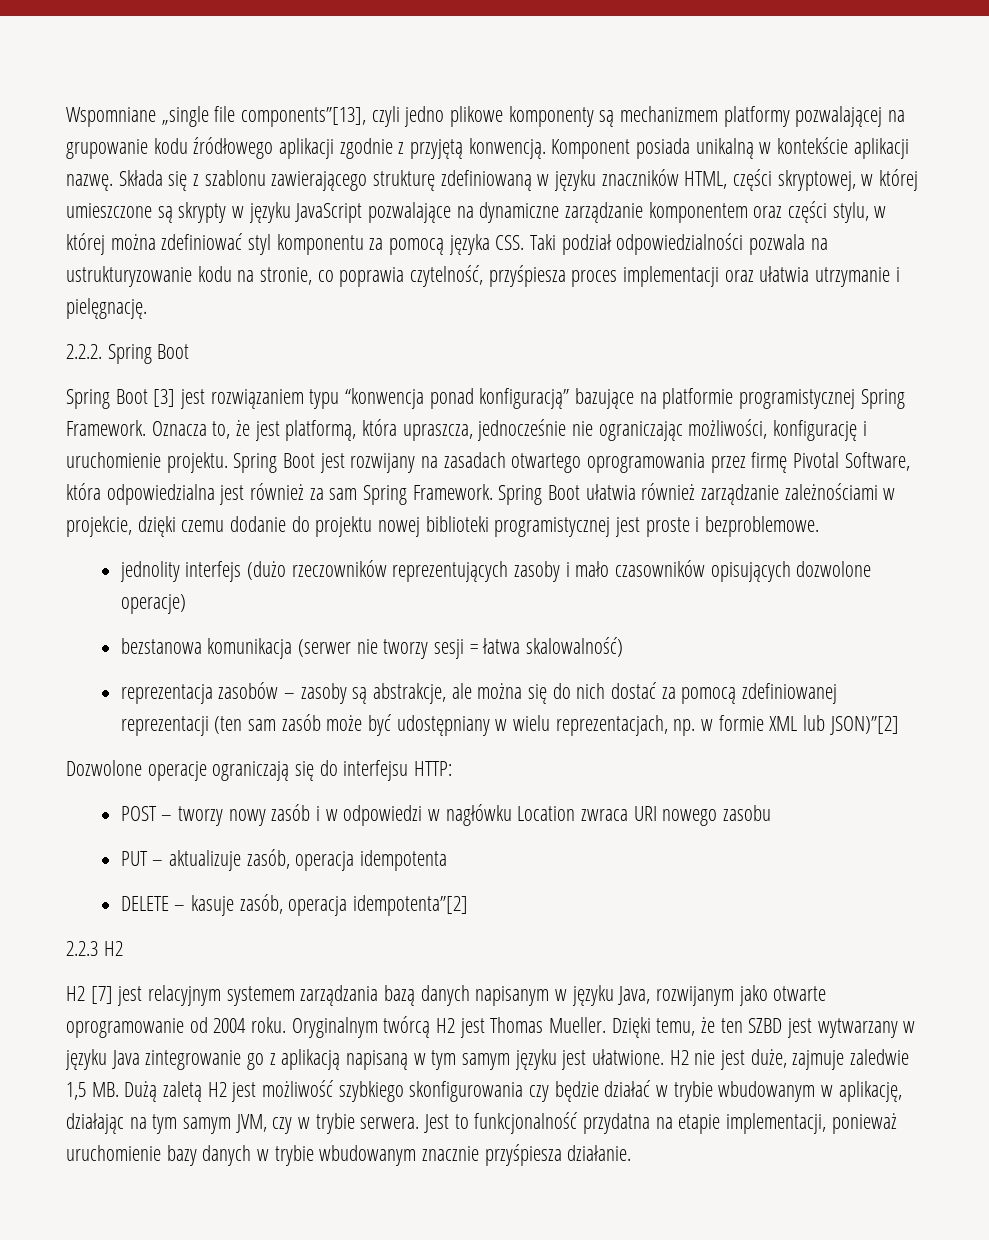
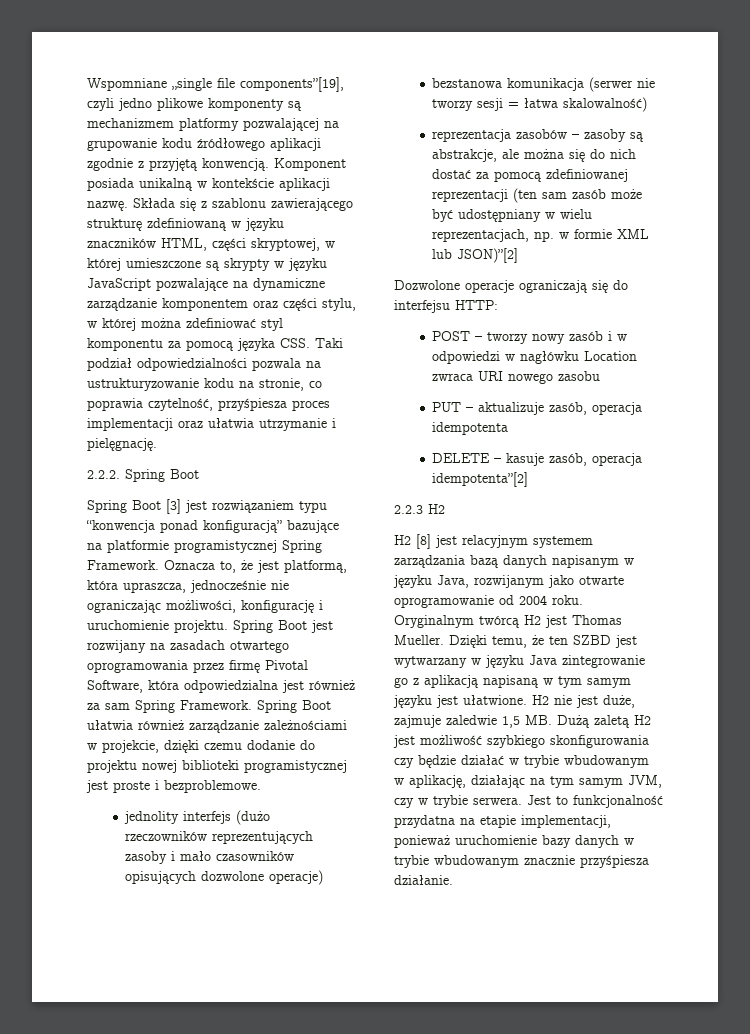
[241,107,367,127] components”[13], -> [240,77,344,92] components”[19],
[90,986,113,1004] [7] -> [416,534,431,549] [8]

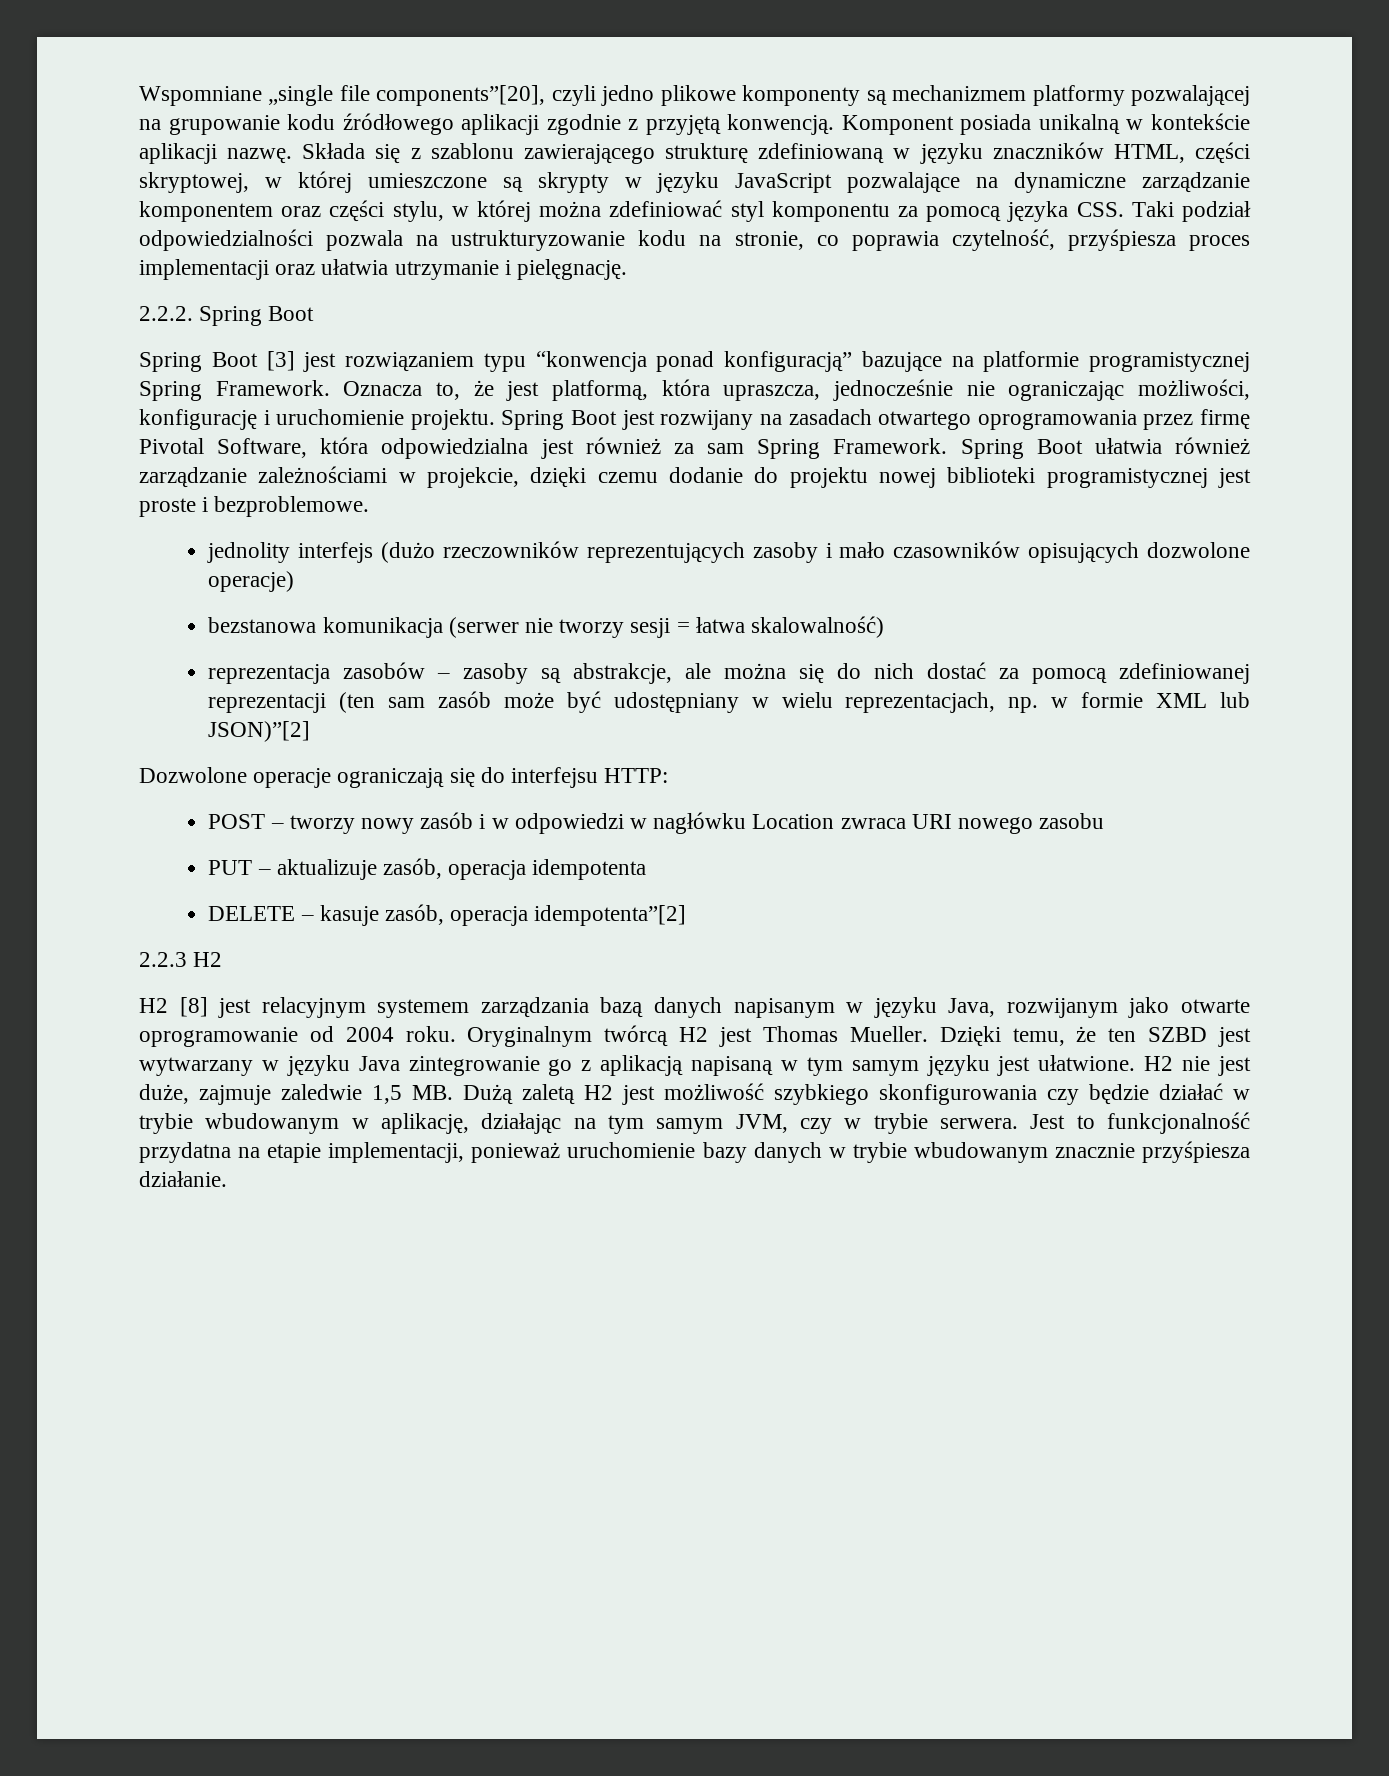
[240,77,344,92] components”[19], -> [376,85,546,106] components”[20],

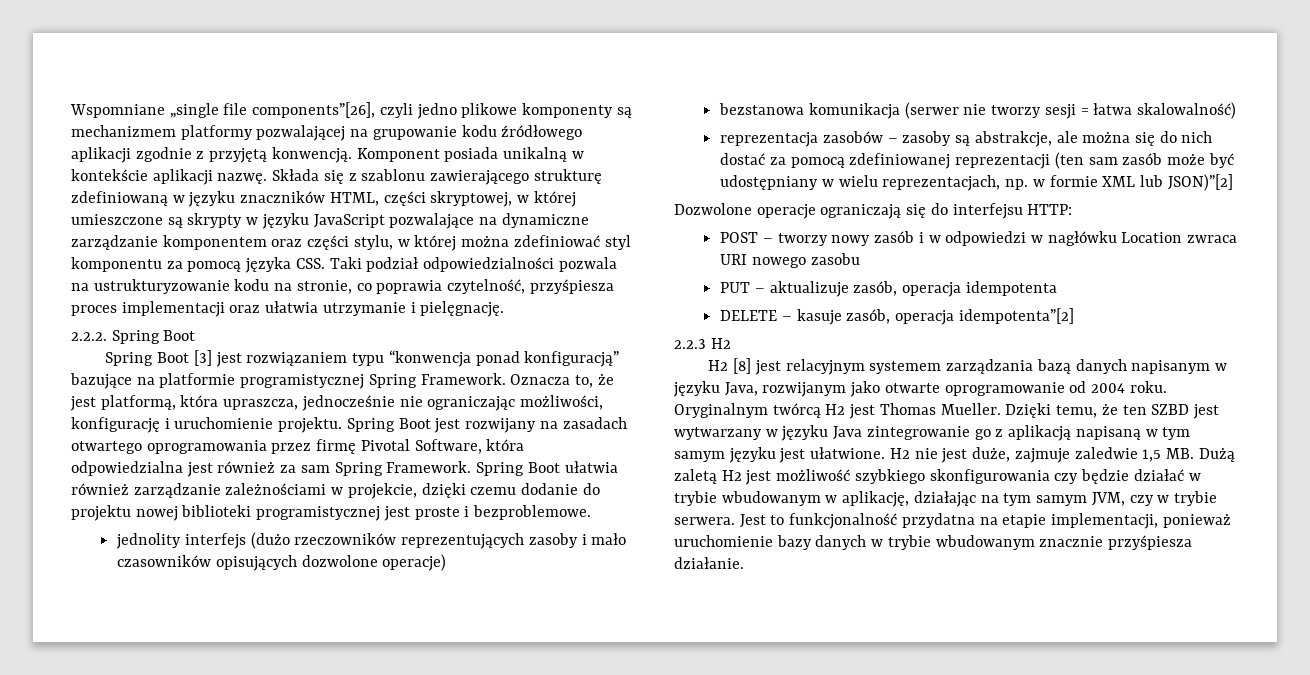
[376,85,546,106] components”[20], -> [252,102,376,118] components”[26],

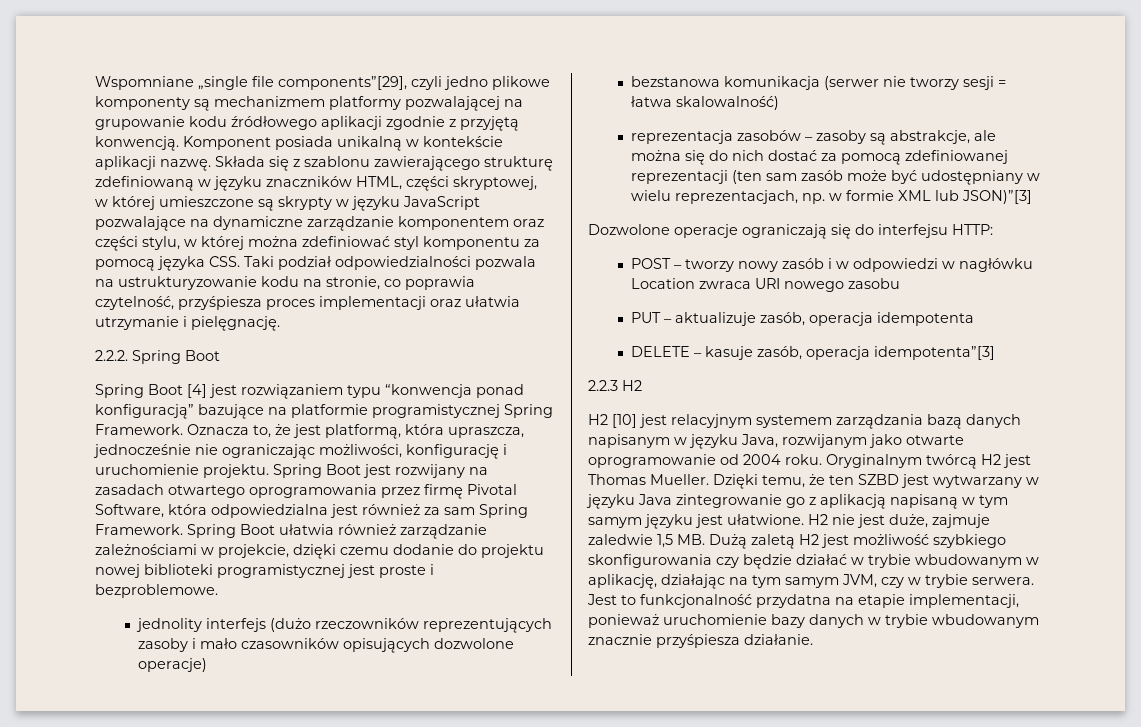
[252,102,376,118] components”[26], -> [278,76,407,90] components”[29],
[193,350,212,366] [3] -> [187,384,207,398] [4]
[1167,174,1233,191] JSON)”[2] -> [962,190,1033,204] JSON)”[3]
[958,308,1074,324] idempotenta”[2] -> [874,346,996,360] idempotenta”[3]
[733,358,752,374] [8] -> [612,414,637,428] [10]

